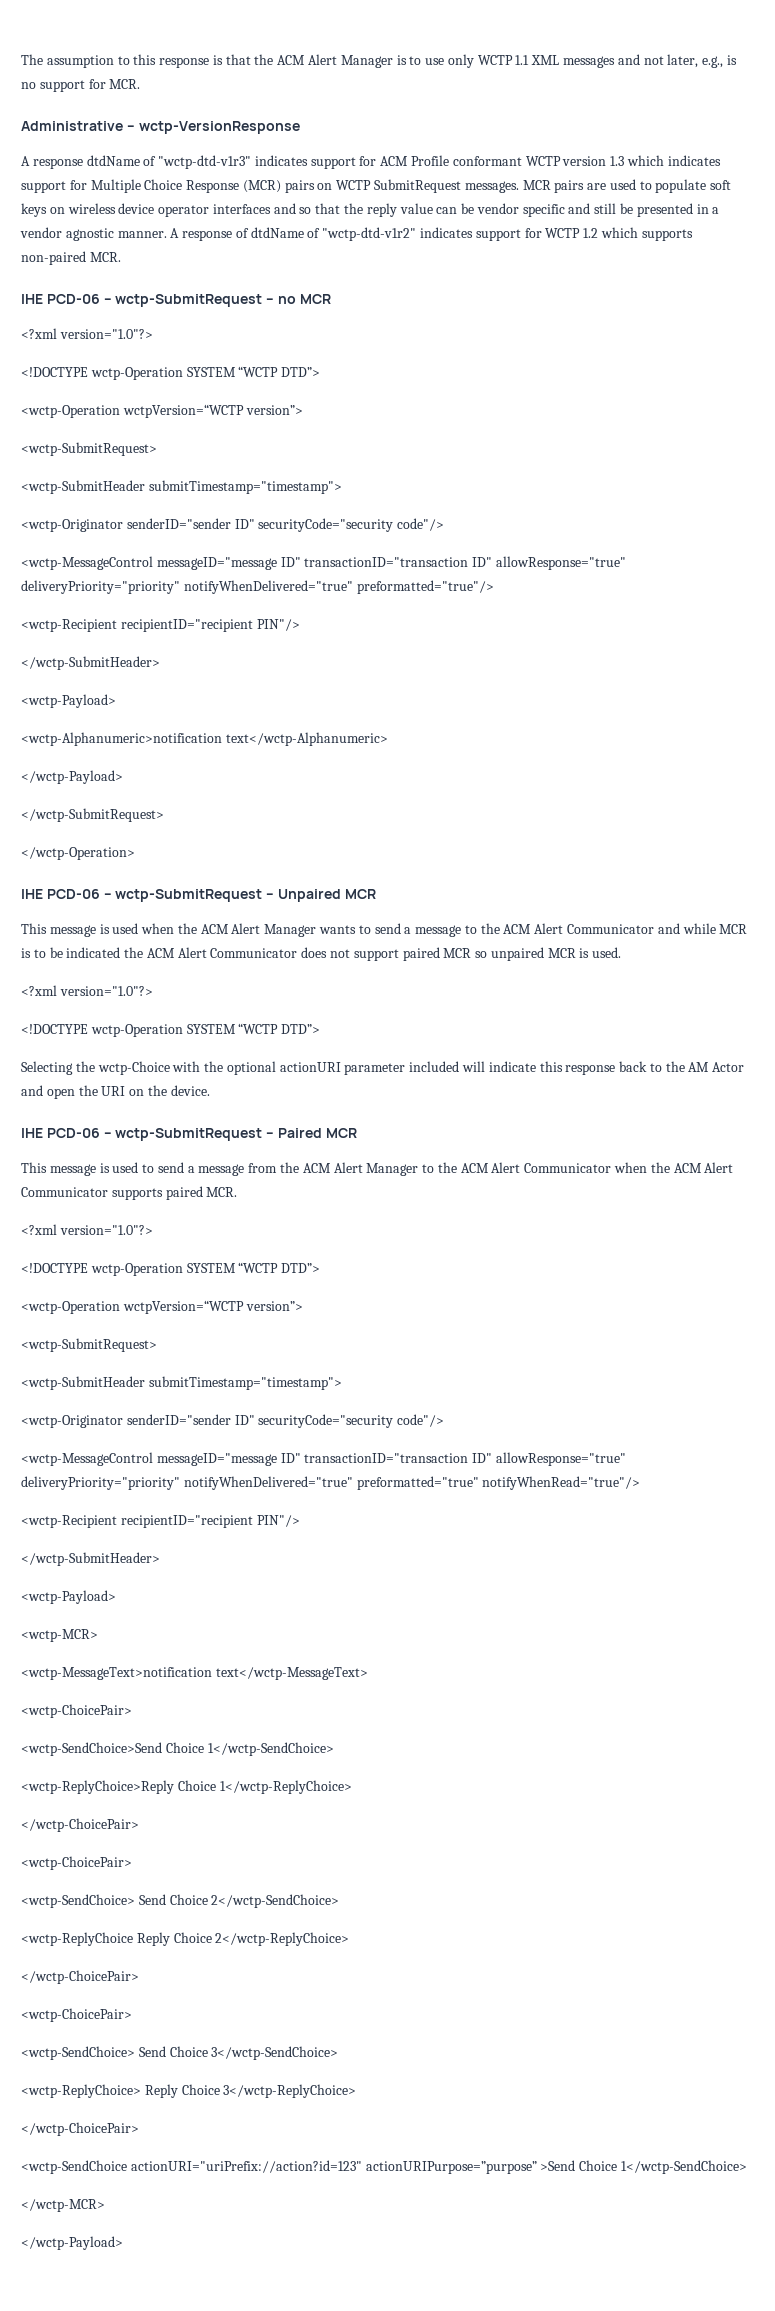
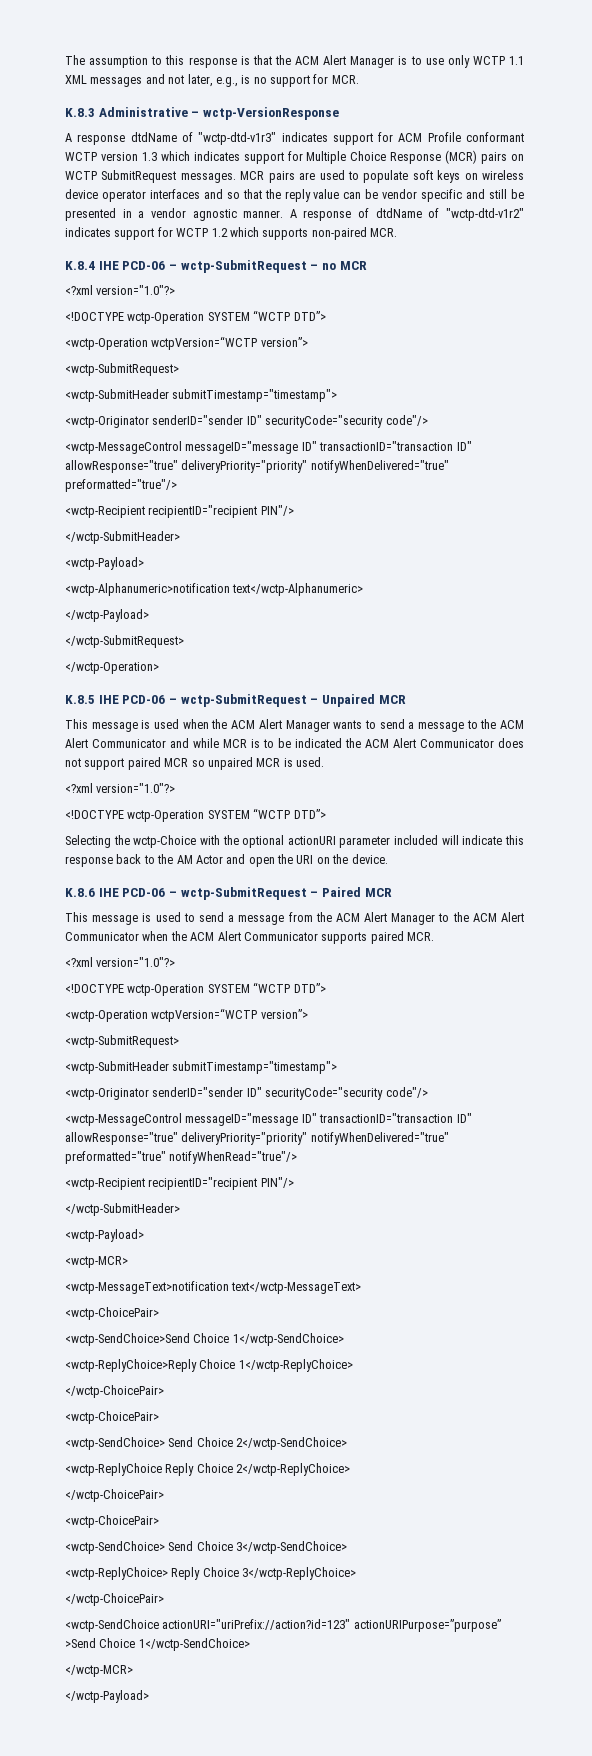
(141, 84) none -> [65,108,95,117] K.8.3
(121, 257) none -> [65,261,95,270] K.8.4
(135, 853) none -> [65,695,95,704] K.8.5
(210, 1090) none -> [65,888,95,897] K.8.6

